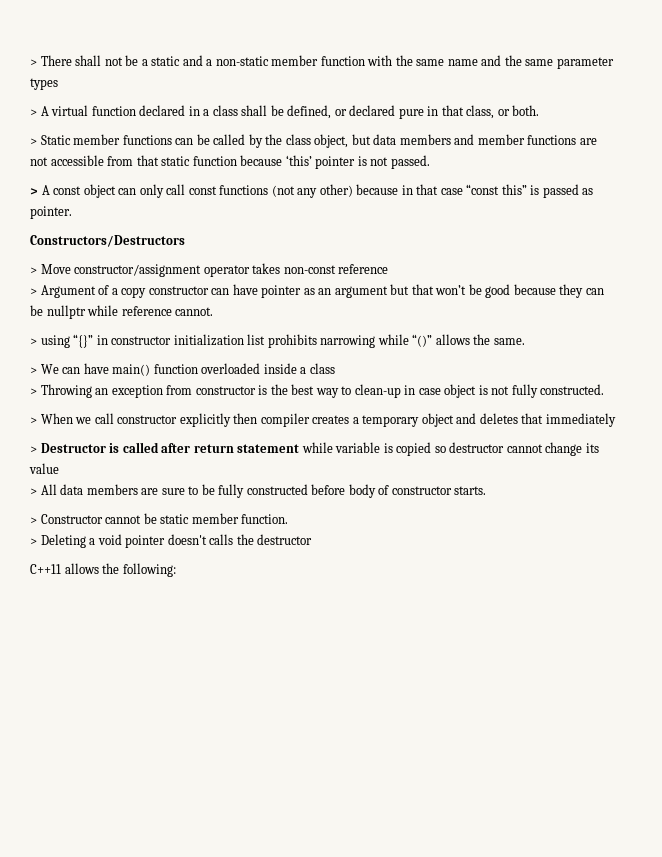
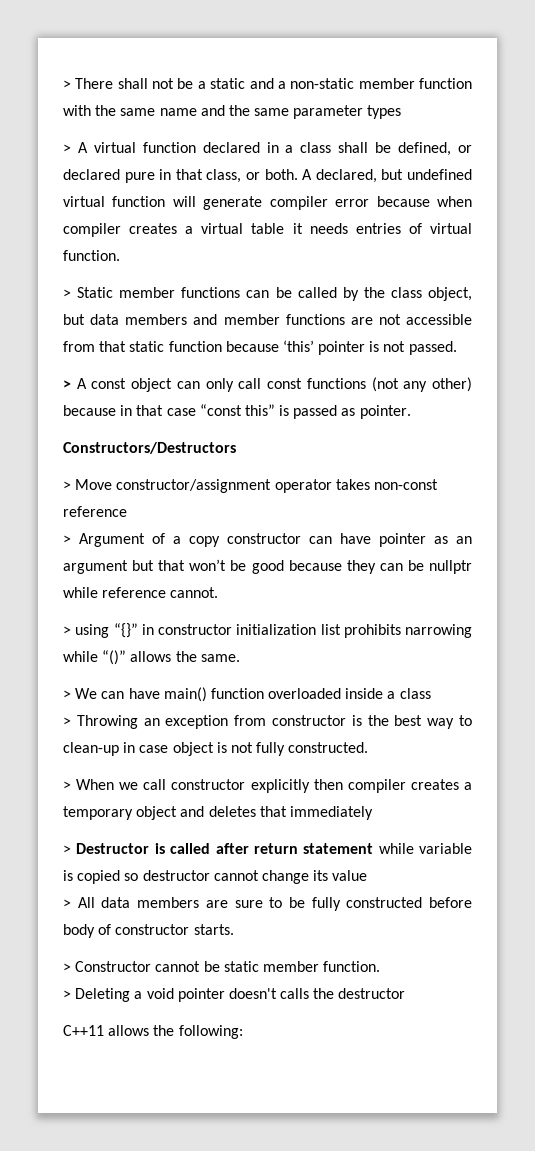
(540, 110) none -> [302,169,472,183] [63,196,472,210] [63,223,472,237] [63,250,120,261] A declared, but undefined virtual function will generate compiler error because when compiler creates a virtual table it needs entries of virtual function.

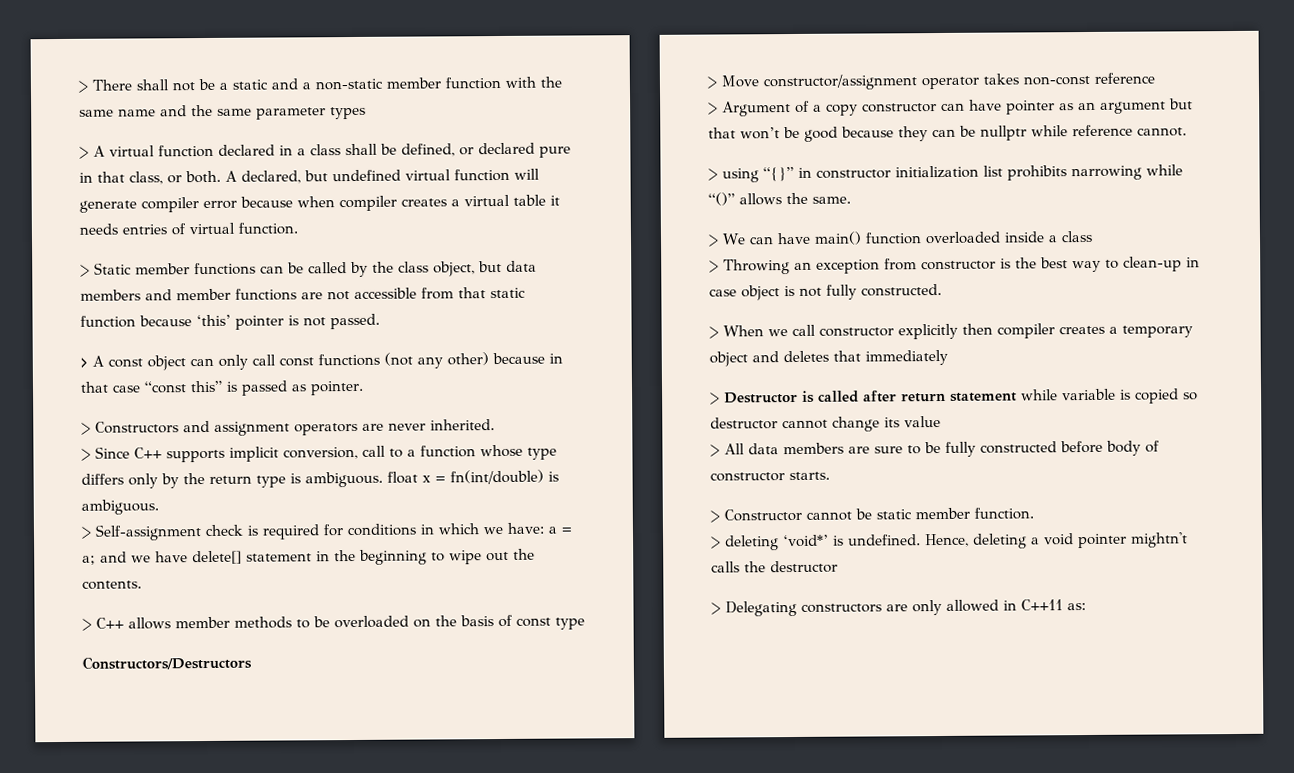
(411, 412) none -> [81,419,495,436] [81,444,557,463] [81,469,559,489] [81,499,159,515] [81,522,572,541] [82,548,535,565] [82,580,142,590] [82,614,585,631] // > Constructors and assignment operators are never inherited. // > Since C++ supports implicit conversion, call to a function whose type differs only by the return type is ambiguous. float x = fn(int/double) is ambiguous. // > Self-assignment check is required for conditions in which we have: a = a; and we have delete[] statement in the beginning to wipe out the contents. // > C++ allows member methods to be overloaded on the basis of const type
[75,988,131,1002] Deleting -> [725,533,1027,551] deleting ‘void*’ is undefined. Hence, deleting
[228,988,277,999] doesn't -> [1131,532,1188,548] mightn't
[63,1025,243,1039] C++11 allows the following: -> [711,599,1086,617] > Delegating constructors are only allowed in C++11 as:

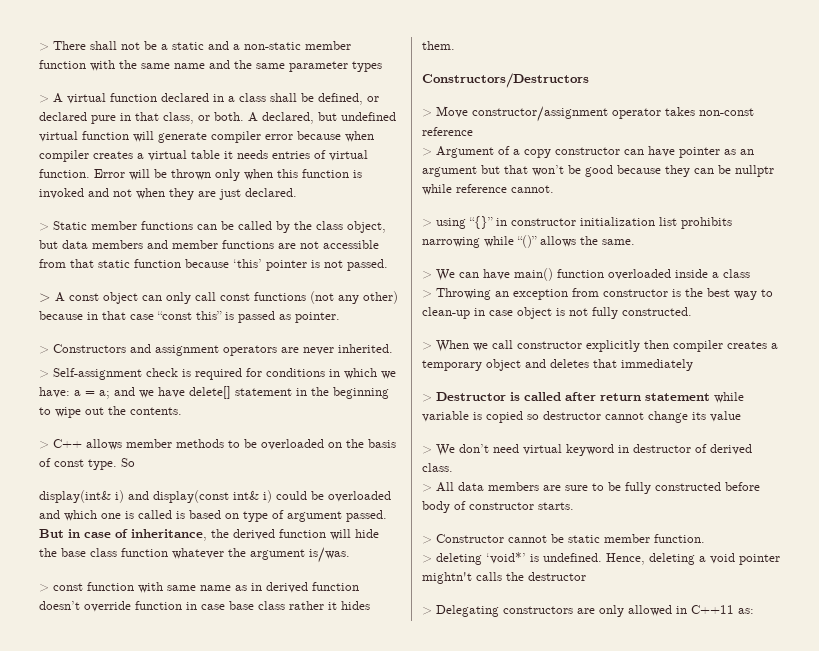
(298, 228) none -> [94,169,362,181] [39,188,297,200] Error will be thrown only when this function is invoked and not when they are just declared.
[81,444,557,463] [81,469,559,489] [81,499,159,515] // > Since C++ supports implicit conversion, call to a function whose type differs only by the return type is ambiguous. float x = fn(int/double) is ambiguous. -> (393, 348) none
[555,617,585,630] type -> [88,458,135,470] [39,490,391,503] [39,510,387,522] [39,529,379,541] [39,547,350,563] [39,582,359,593] [39,601,370,612] [422,41,455,50] type. So // display(int& i) and display(const int& i) could be overloaded and which one is called is based on type of argument passed. But in case of inheritance, the derived function will hide the base class function whatever the argument is/was. // > const function with same name as in derived function doesn’t override function in case base class rather it hides them.
(941, 422) none -> [422,444,752,456] [422,463,453,472] // > We don’t need virtual keyword in destructor of derived class.

